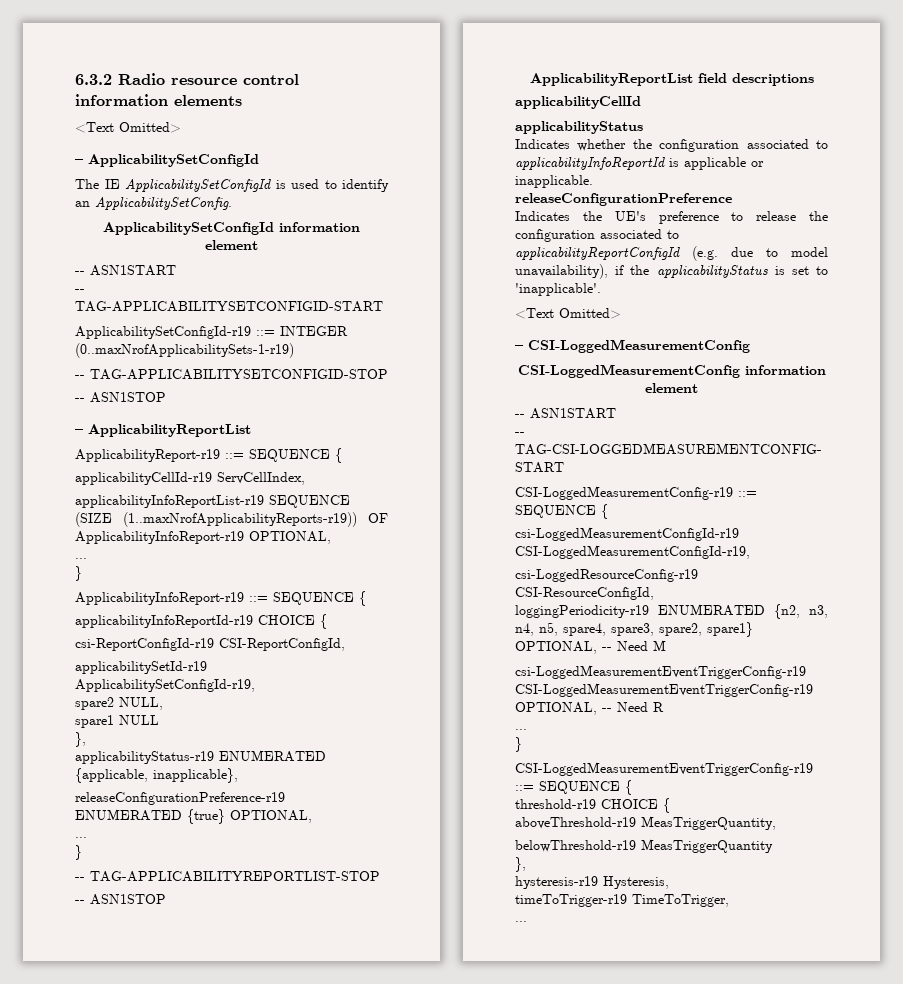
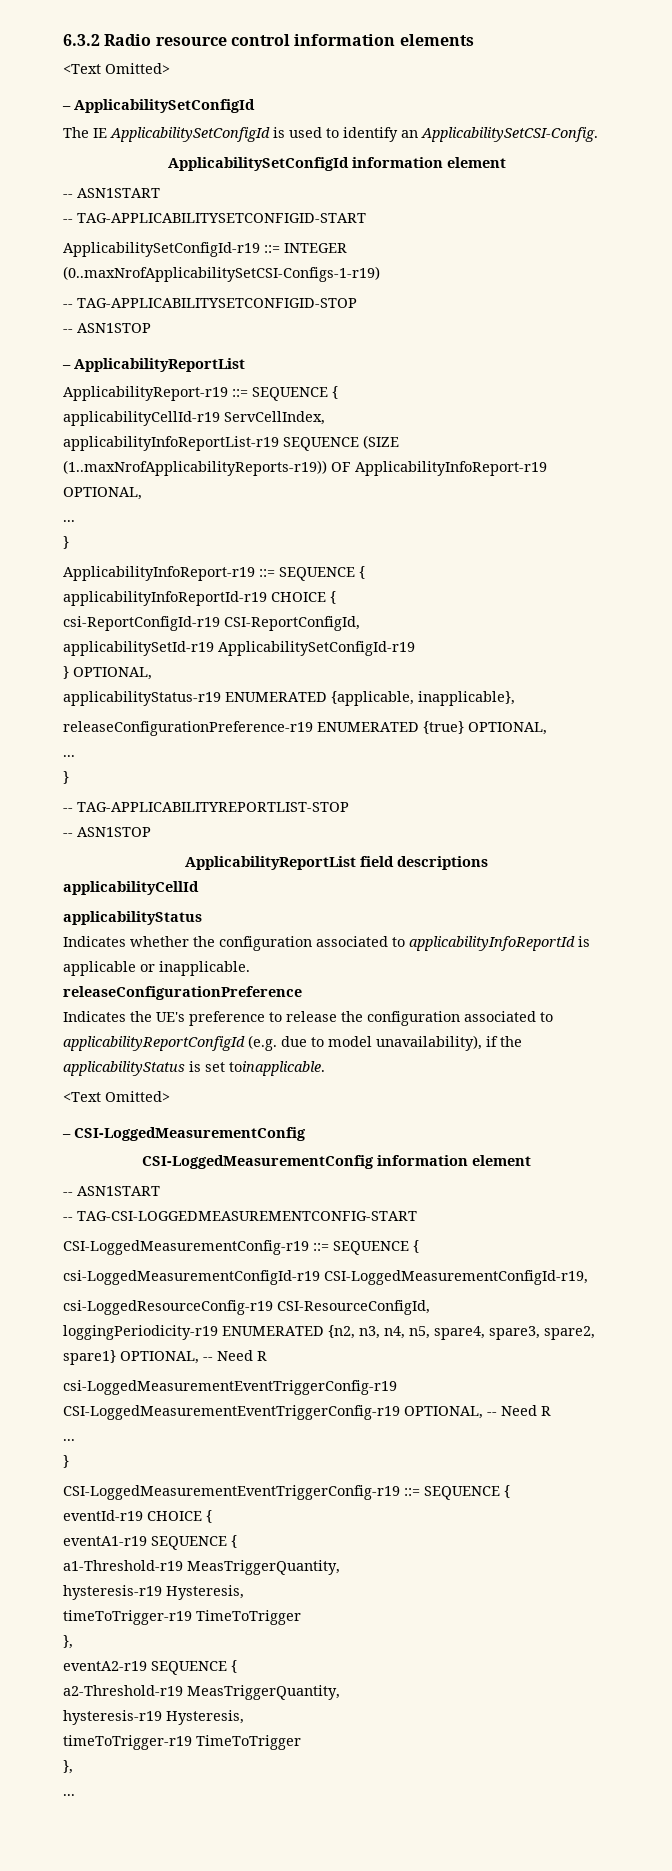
[95,197,232,210] ApplicabilitySetConfig. -> [421,127,598,142] ApplicabilitySetCSI-Config.
[75,343,294,358] (0..maxNrofApplicabilitySets-1-r19) -> [63,266,380,282] (0..maxNrofApplicabilitySetCSI-Configs-1-r19)
[75,679,255,692] [75,697,163,710] [75,715,159,728] [75,732,86,747] ApplicabilitySetConfigId-r19, // spare2 NULL, // spare1 NULL // }, -> [218,641,415,656] [63,666,152,680] ApplicabilitySetConfigId-r19 // } OPTIONAL,
[816,266,828,275] [515,283,601,296] to 'inapplicable'. -> [229,1061,325,1076] toinapplicable.
[653,640,666,651] M -> [257,1351,267,1361] R
[515,798,670,813] [515,816,776,830] [515,839,773,853] [515,857,526,872] [515,876,669,889] [515,894,729,907] threshold-r19 CHOICE { // aboveThreshold-r19 MeasTriggerQuantity, // belowThreshold-r19 MeasTriggerQuantity // }, // hysteresis-r19 Hysteresis, // timeToTrigger-r19 TimeToTrigger, -> [63,1510,212,1523] [63,1535,237,1550] [63,1560,340,1575] [63,1585,244,1600] [63,1610,301,1625] [63,1635,73,1649] [63,1660,237,1675] [63,1685,340,1700] [63,1710,244,1725] [63,1735,301,1750] [63,1760,73,1774] eventId-r19 CHOICE { // eventA1-r19 SEQUENCE { // a1-Threshold-r19 MeasTriggerQuantity, // hysteresis-r19 Hysteresis, // timeToTrigger-r19 TimeToTrigger // }, // eventA2-r19 SEQUENCE { // a2-Threshold-r19 MeasTriggerQuantity, // hysteresis-r19 Hysteresis, // timeToTrigger-r19 TimeToTrigger // },

